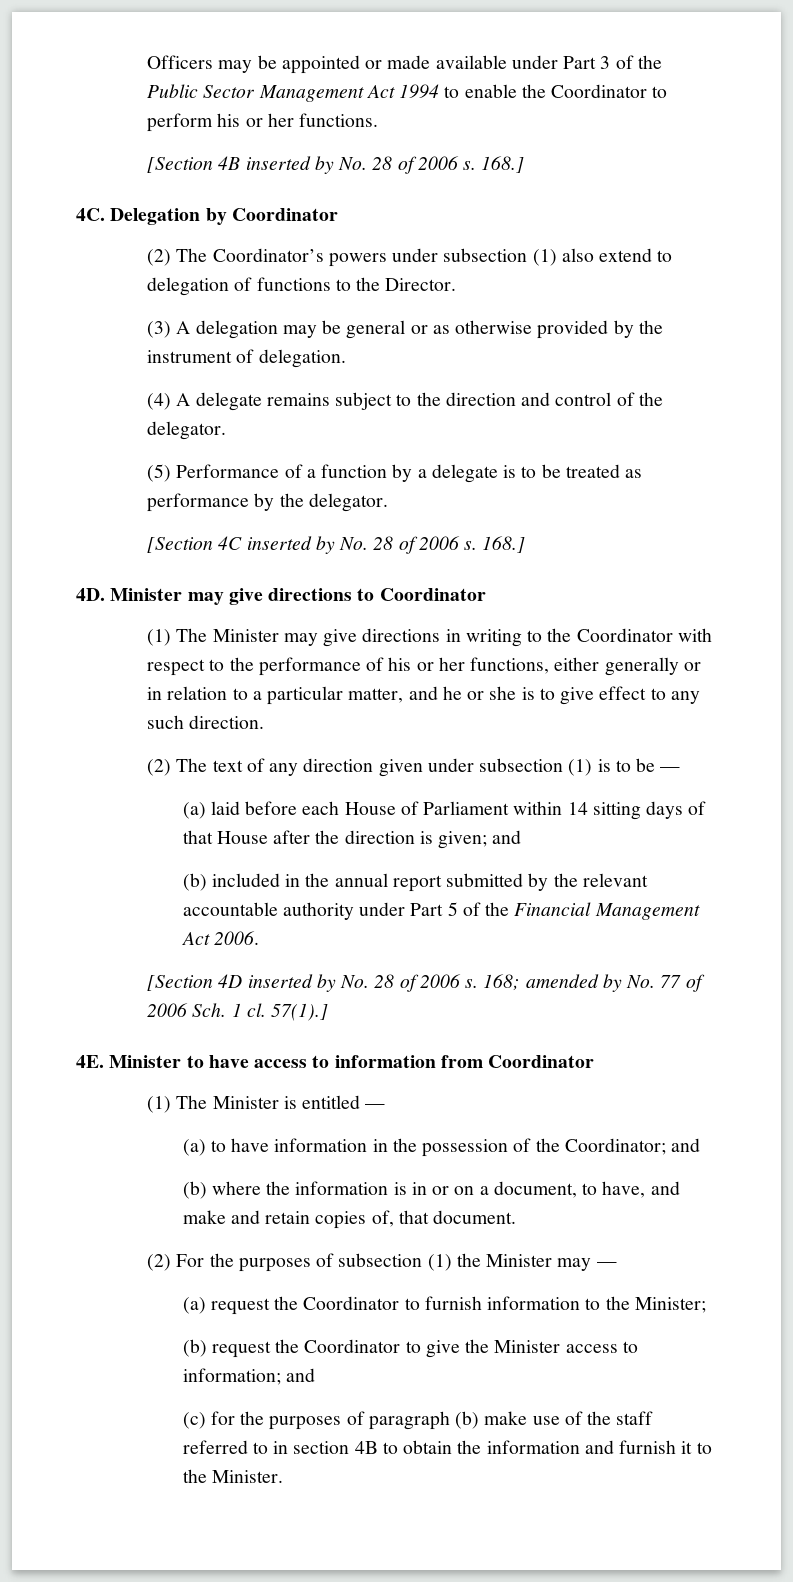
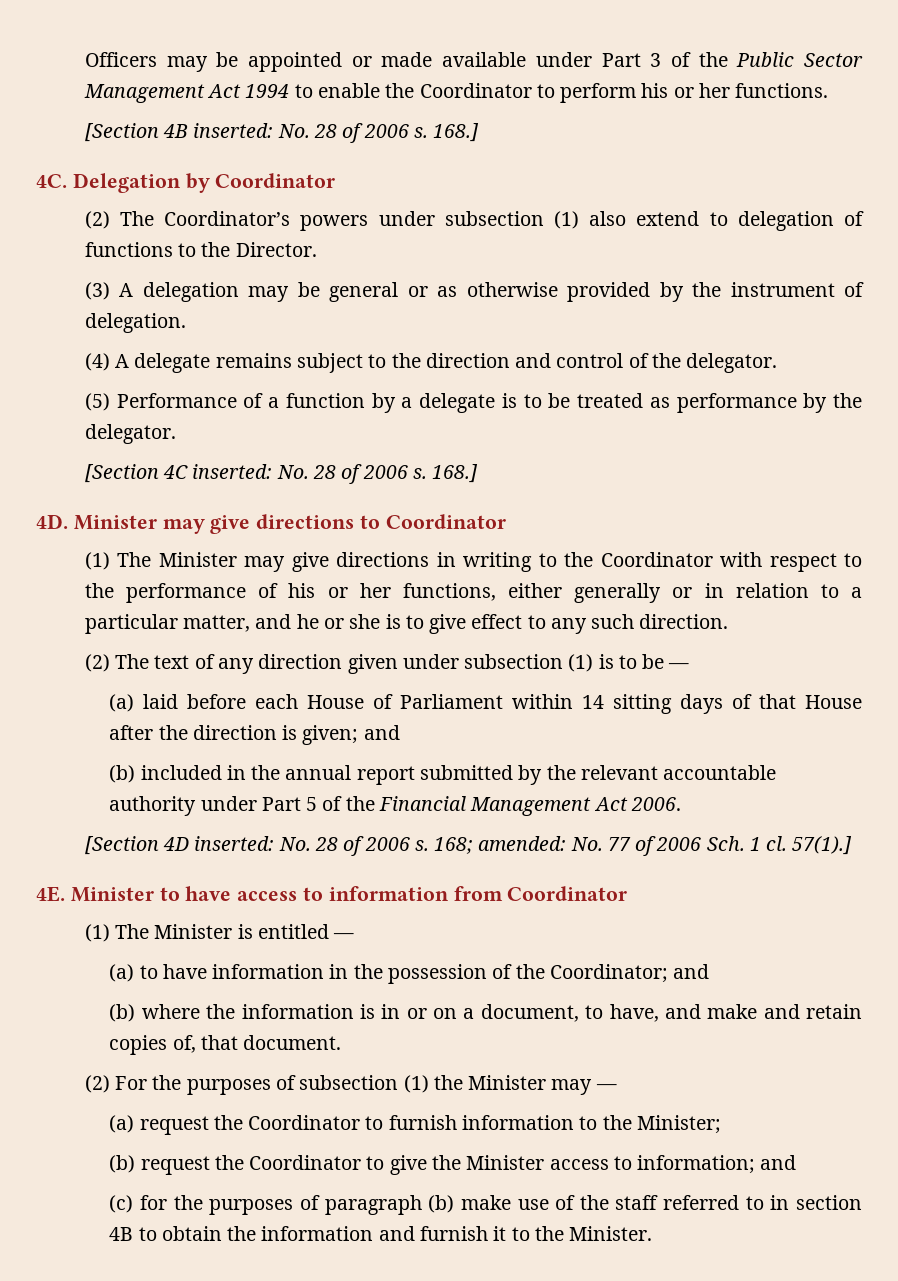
[245,156,334,174] inserted by -> [193,123,274,138] inserted:
[246,536,335,554] inserted by -> [192,464,273,479] inserted:
[247,974,336,992] inserted by -> [194,836,275,851] inserted:
[525,974,622,992] amended by -> [478,836,567,851] amended:

